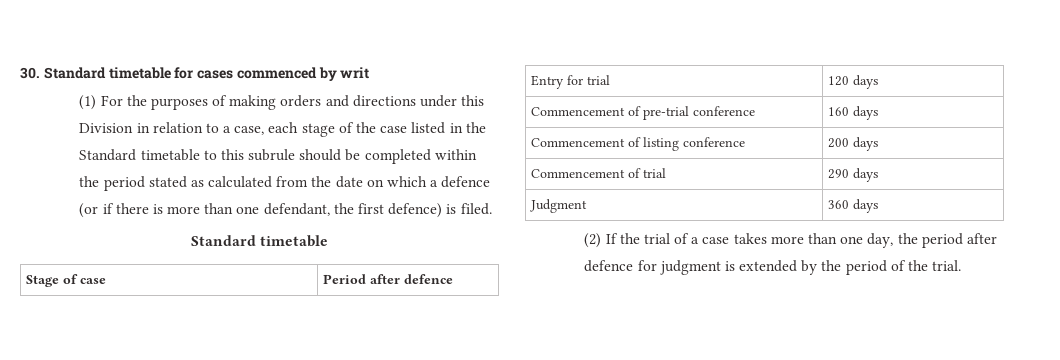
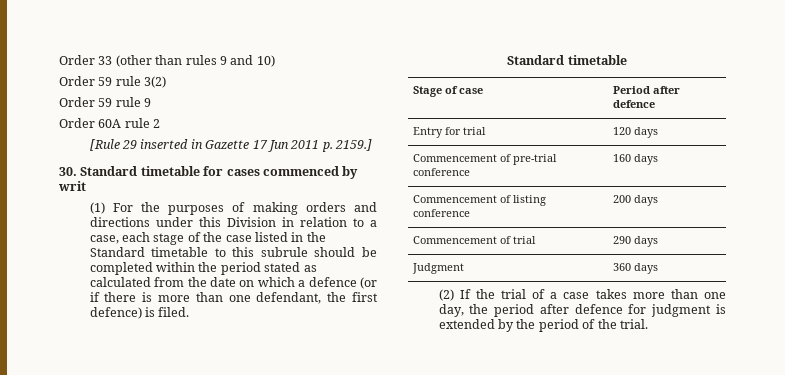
(20, 73) none -> [59,55,275,67] [59,76,167,88] [59,97,152,107] [59,118,161,128] [89,139,373,152] Order 33 (other than rules 9 and 10) // Order 59 rule 3(2) // Order 59 rule 9 // Order 60A rule 2 // [Rule 29 inserted in Gazette 17 Jun 2011 p. 2159.] //

